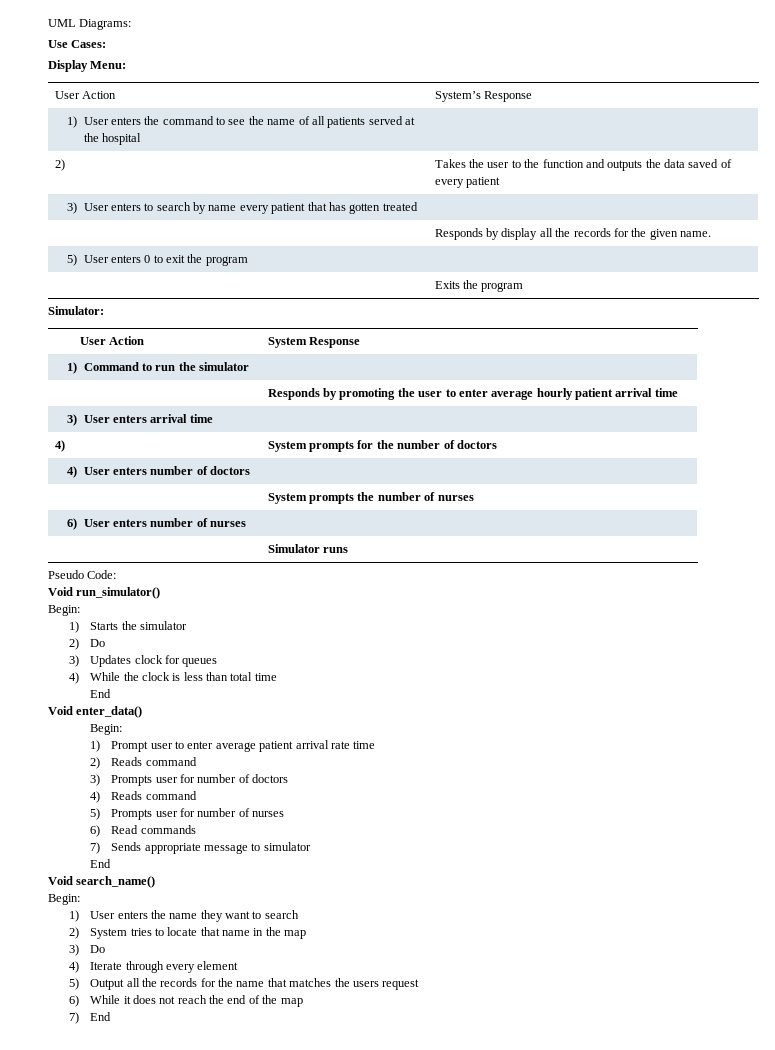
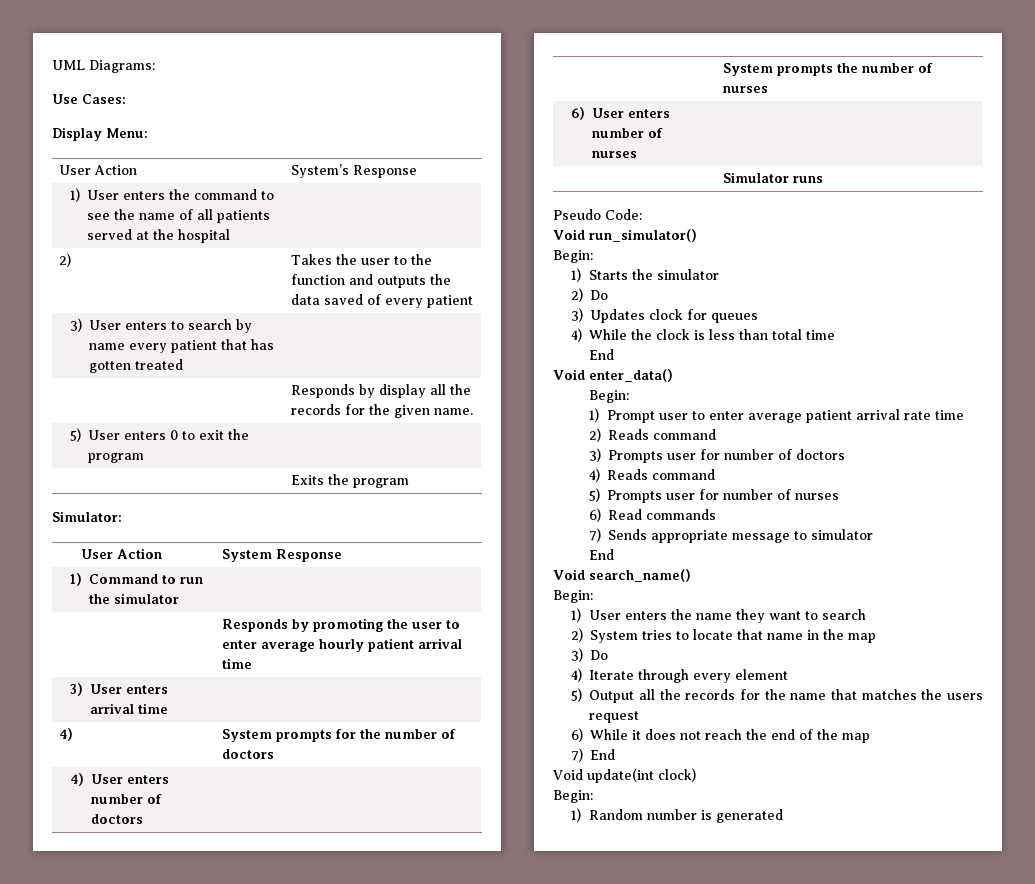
(112, 1016) none -> [553,768,696,783] [553,790,593,803] [571,808,784,823] // Void update(int clock) // Begin: // 1) Random number is generated

